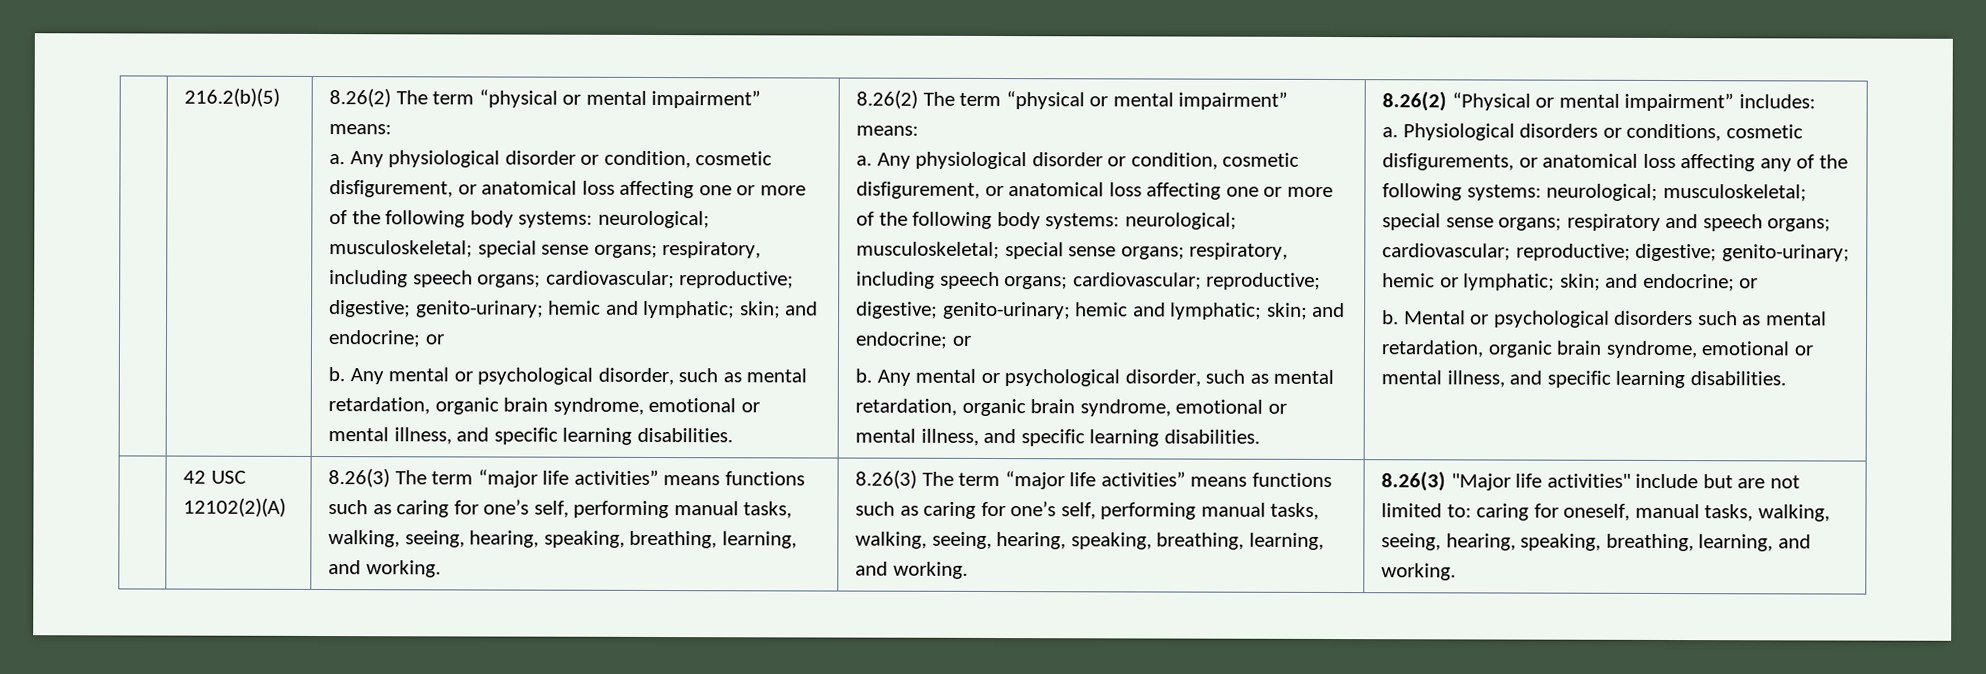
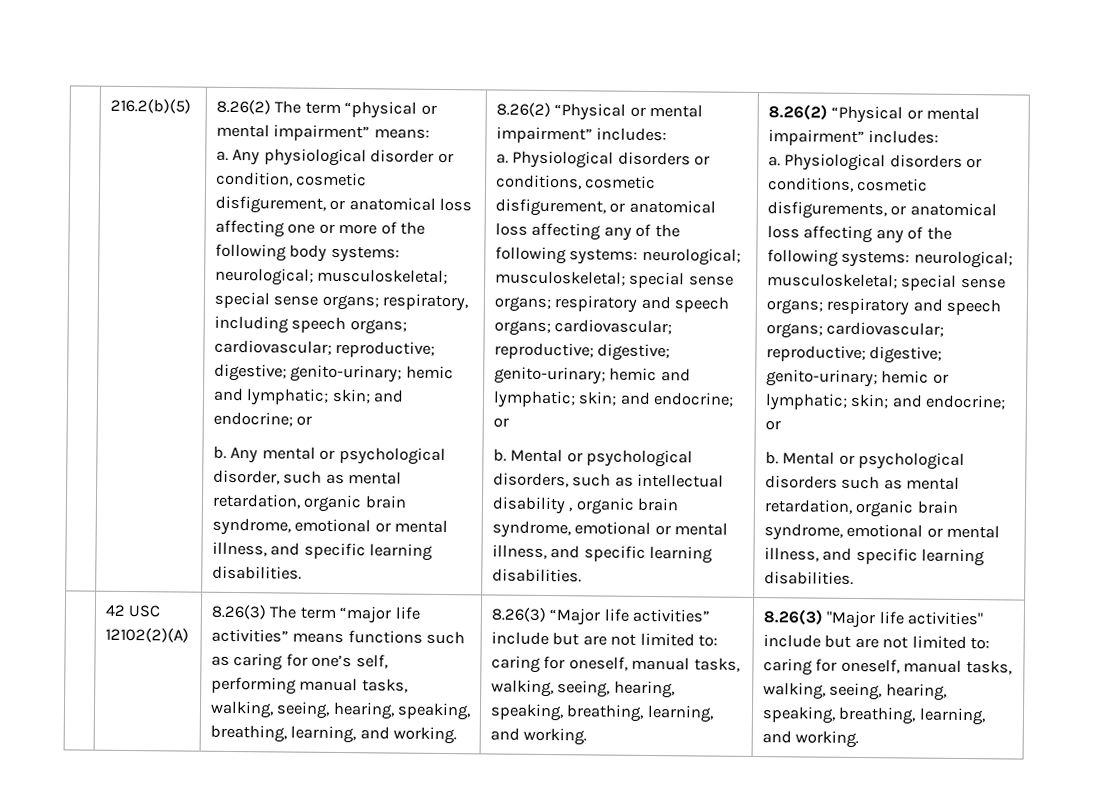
[922,91,1289,110] [856,125,920,136] [856,151,1300,170] [856,181,1333,200] [856,211,1237,230] [856,241,1289,260] [856,271,936,289] The term “physical or mental impairment” means: // a. Any physiological disorder or condition, cosmetic disfigurement, or anatomical loss affecting one or more of the following body systems: neurological; musculoskeletal; special sense organs; respiratory, including -> [554,103,704,121] [495,126,668,144] [495,150,711,169] [494,174,657,190] [494,198,716,217] [494,222,680,241] [494,246,741,266] [494,270,734,289] [493,295,671,313] “Physical or mental impairment” includes: // a. Physiological disorders or conditions, cosmetic disfigurement, or anatomical loss affecting any of the following systems: neurological; musculoskeletal; special sense organs; respiratory and
[876,368,1335,387] [855,398,958,416] Any mental or psychological disorder, such as mental retardation, -> [510,448,694,468] [492,472,725,488] [491,496,573,515] Mental or psychological disorders, such as intellectual disability ,
[921,471,1332,490] [855,501,1197,520] The term “major life activities” means functions such as caring for one’s self, performing -> [549,608,711,626] [490,631,719,647] [490,655,628,673] “Major life activities” include but are not limited to: caring for oneself,

